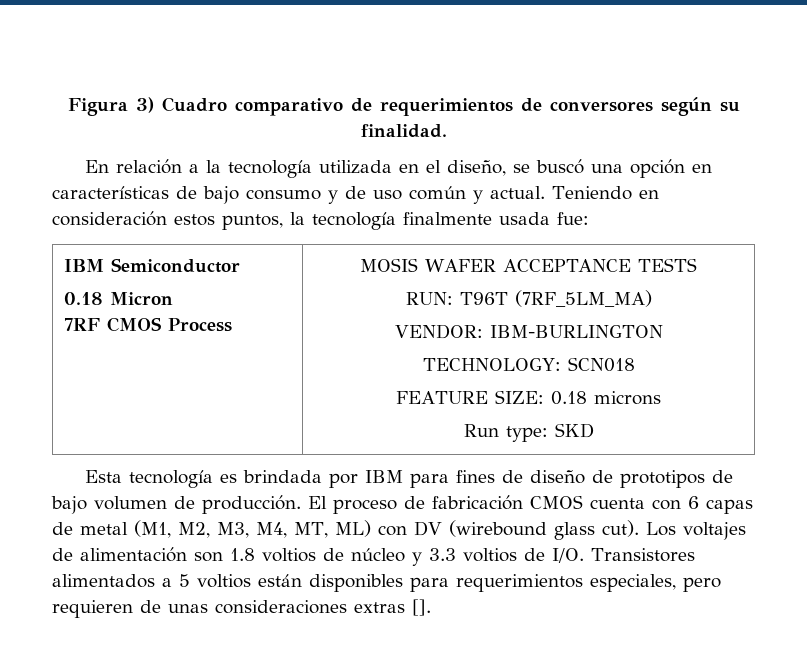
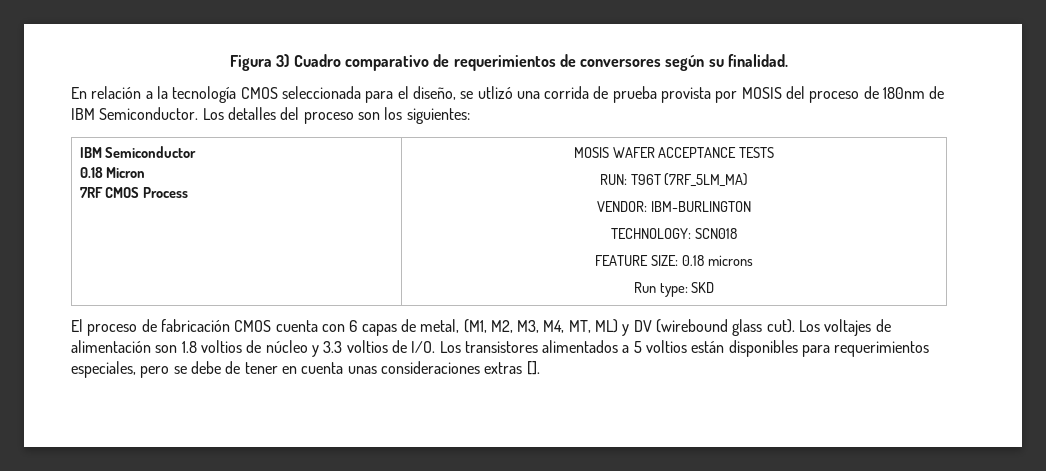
[318,159,712,178] [52,186,659,204] [52,211,589,230] utilizada en el diseño, se buscó una opción en características de bajo consumo y de uso común y actual. Teniendo en consideración estos puntos, la tecnología finalmente usada fue: -> [240,86,945,103] [71,107,470,124] CMOS seleccionada para el diseño, se utlizó una corrida de prueba provista por MOSIS del proceso de 180nm de IBM Semiconductor. Los detalles del proceso son los siguientes:
[84,470,733,488] [51,495,301,514] Esta tecnología es brindada por IBM para fines de diseño de prototipos de bajo volumen de producción. -> (715, 287) none
[80,522,128,535] metal -> [420,319,460,333] metal,
[377,525,407,536] con -> [622,324,630,336] y
[591,548,695,562] Transistores -> [439,341,538,353] Los transistores
[52,600,161,618] requieren de -> [173,361,344,374] se debe de tener en cuenta

